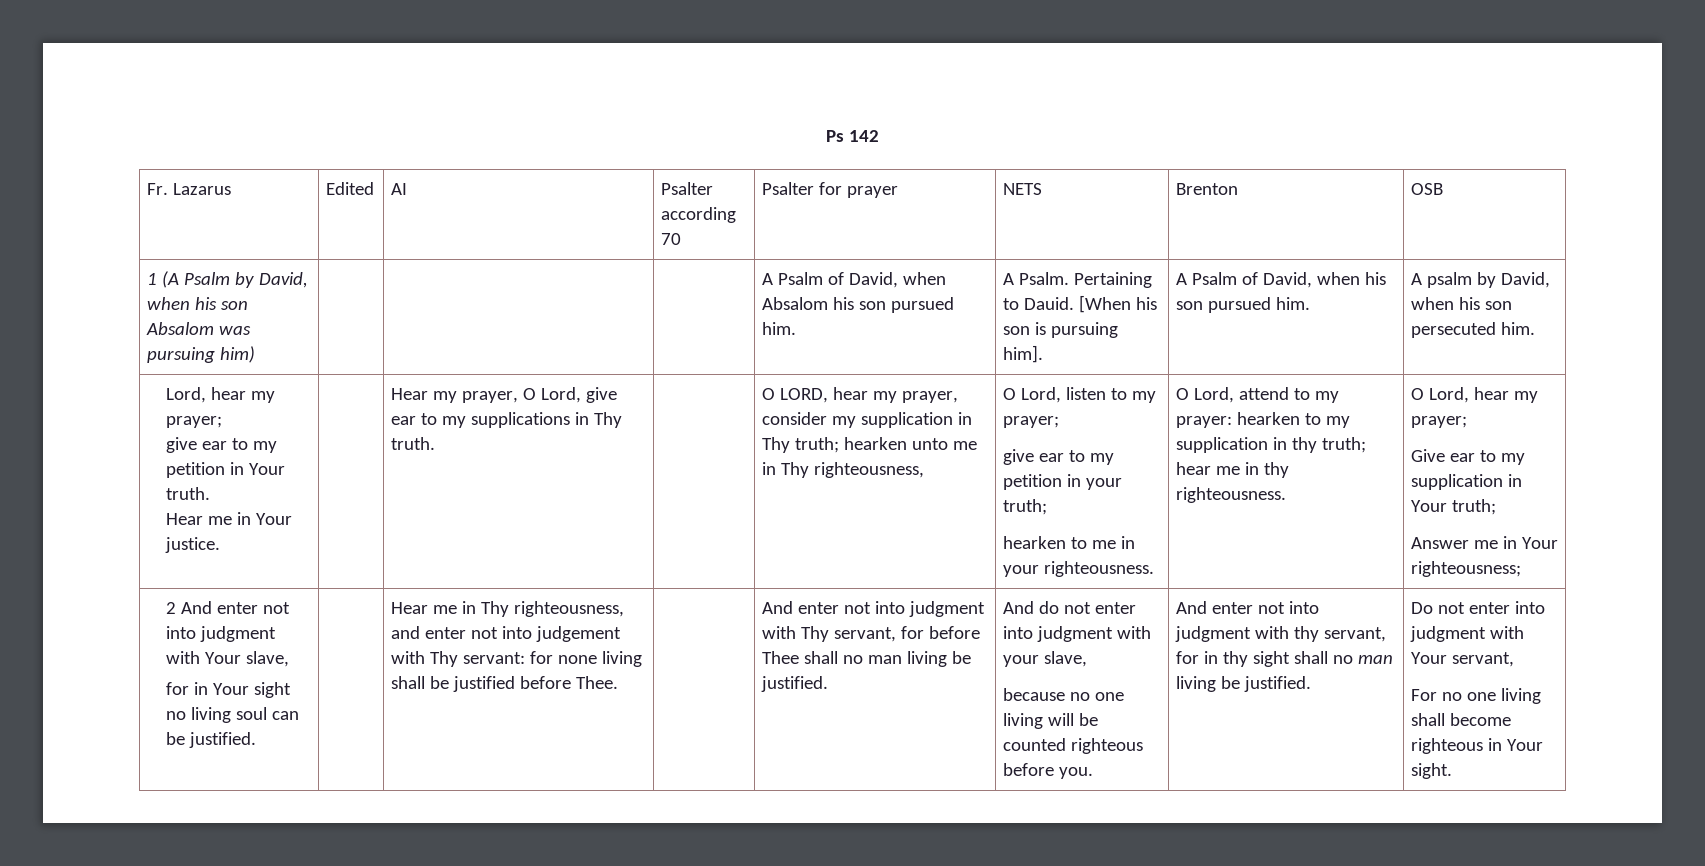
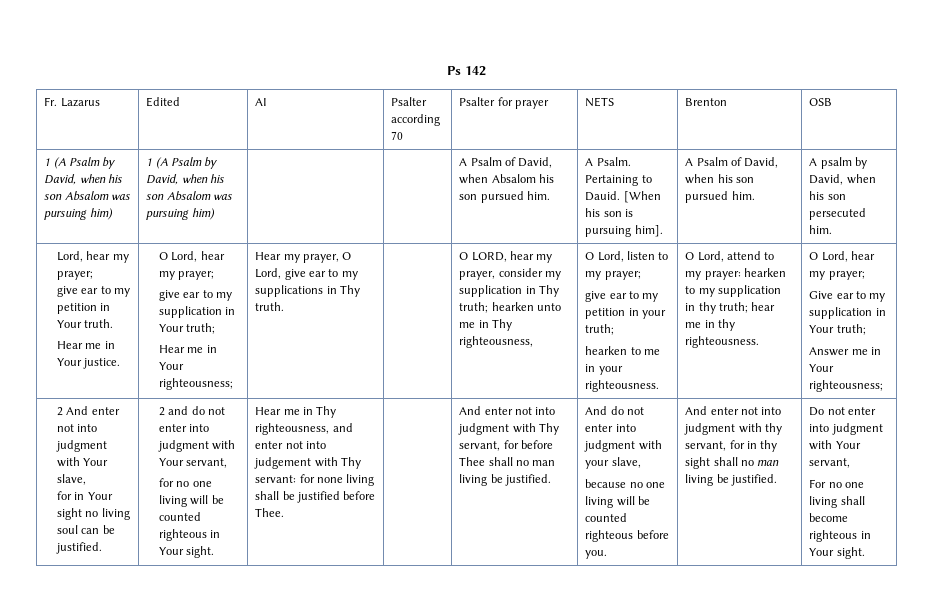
(255, 354) none -> [146,157,218,169] [146,174,225,185] [146,191,233,201] [146,208,215,220] 1 (A Psalm by David, when his son Absalom was pursuing him)
(221, 545) none -> [159,251,225,262] [159,271,215,280] [159,290,233,301] [159,306,236,318] [159,323,216,334] [159,345,217,353] [159,362,185,370] [159,378,234,390] O Lord, hear my prayer; // give ear to my supplication in Your truth; // Hear me in Your righteousness;
(257, 740) none -> [159,406,226,416] [159,424,210,432] [158,440,236,452] [159,458,228,468] [159,478,212,487] [159,495,224,507] [159,512,202,521] [159,529,221,541] [159,546,215,558] 2 and do not enter into judgment with Your servant, // for no one living will be counted righteous in Your sight.

